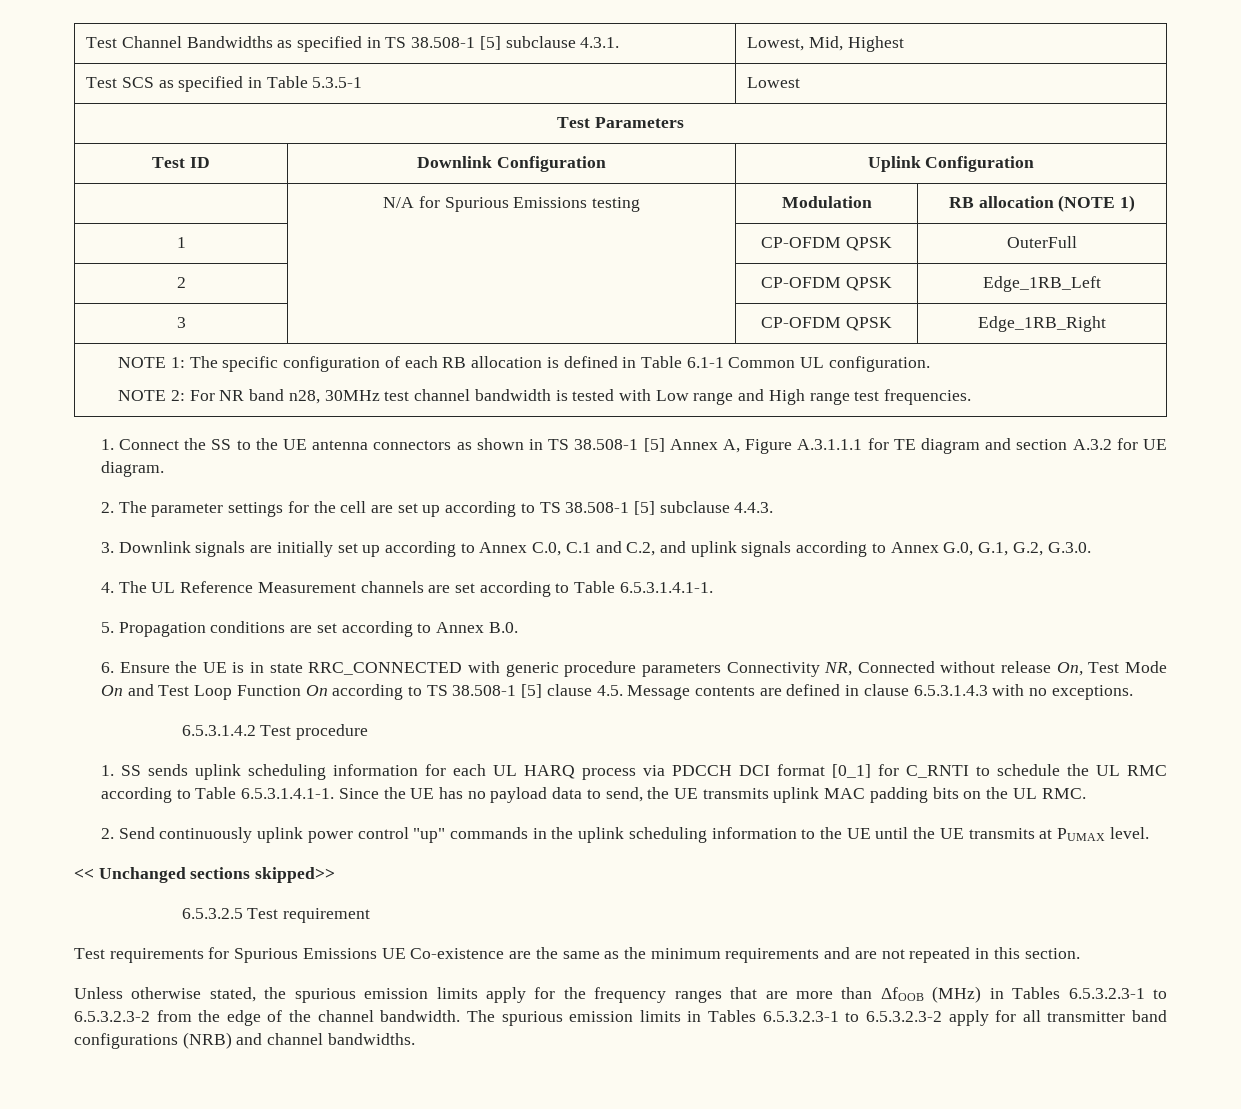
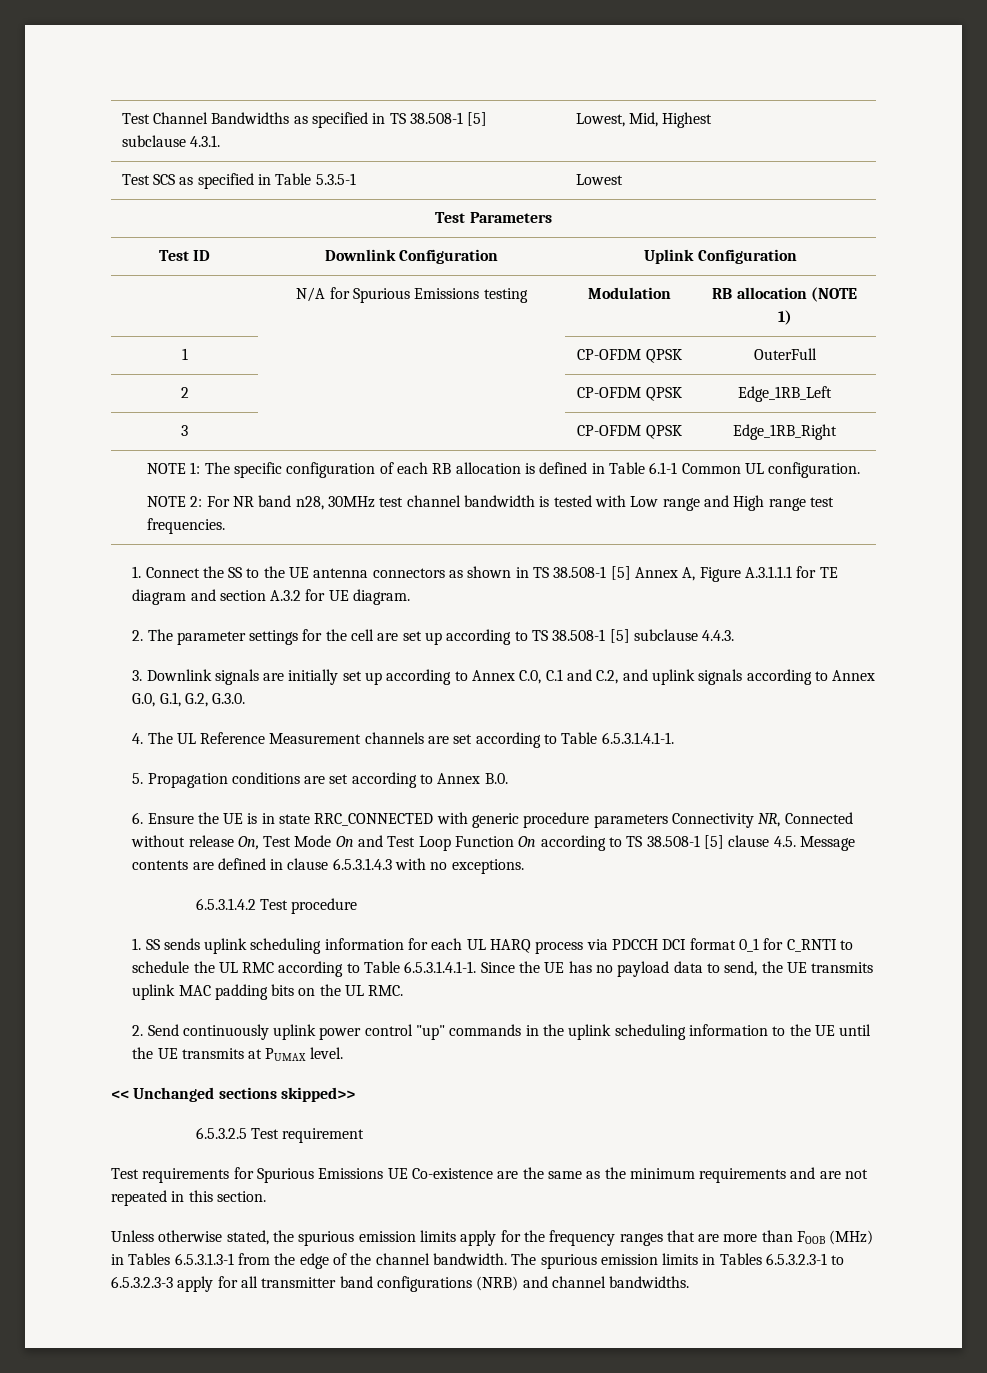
[831,764,871,778] [0_1] -> [739,938,760,952] 0_1
[880,987,924,1001] ΔfOOB -> [797,1231,827,1244] FOOB
[1068,988,1168,999] [74,1011,150,1022] 6.5.3.2.3-1 to 6.5.3.2.3-2 -> [174,1253,234,1265] 6.5.3.1.3-1
[865,1011,942,1022] 6.5.3.2.3-2 -> [111,1276,173,1288] 6.5.3.2.3-3

